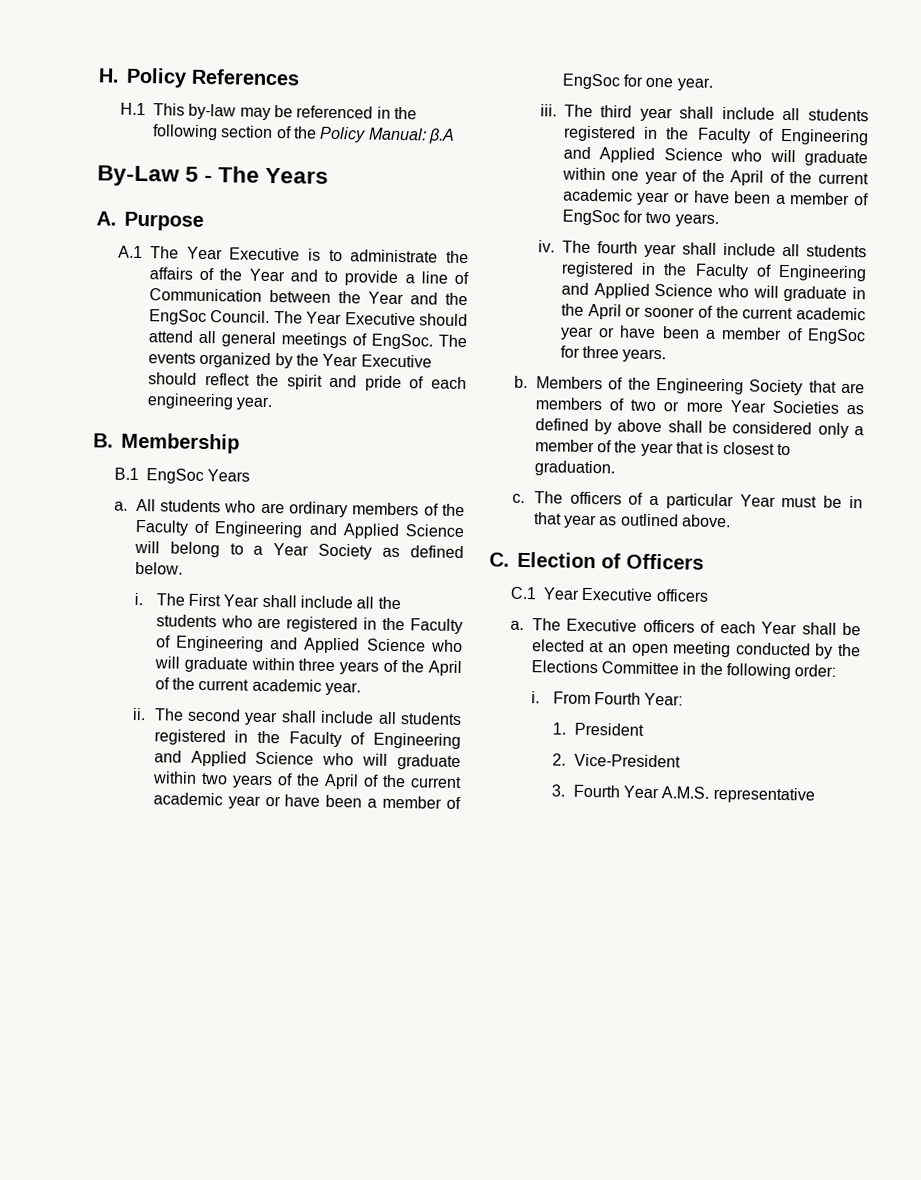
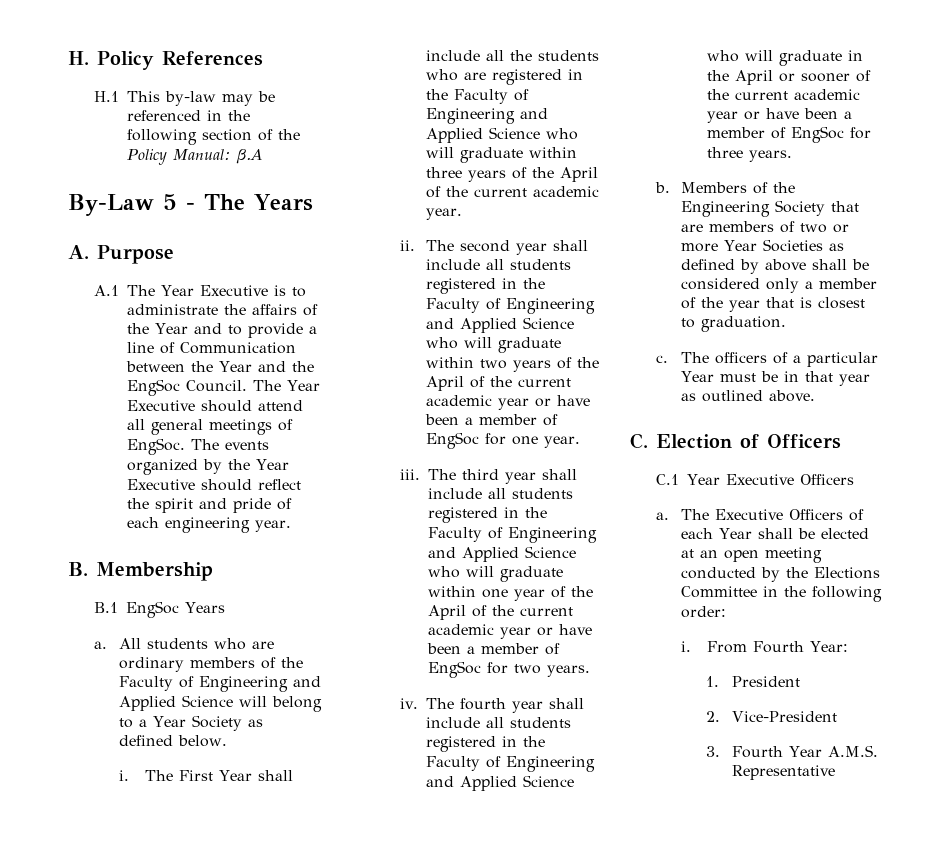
[655,589,709,602] officers -> [799,474,854,485] Officers
[642,619,695,633] officers -> [789,509,844,520] Officers
[712,786,815,804] representative -> [731,765,835,780] Representative

